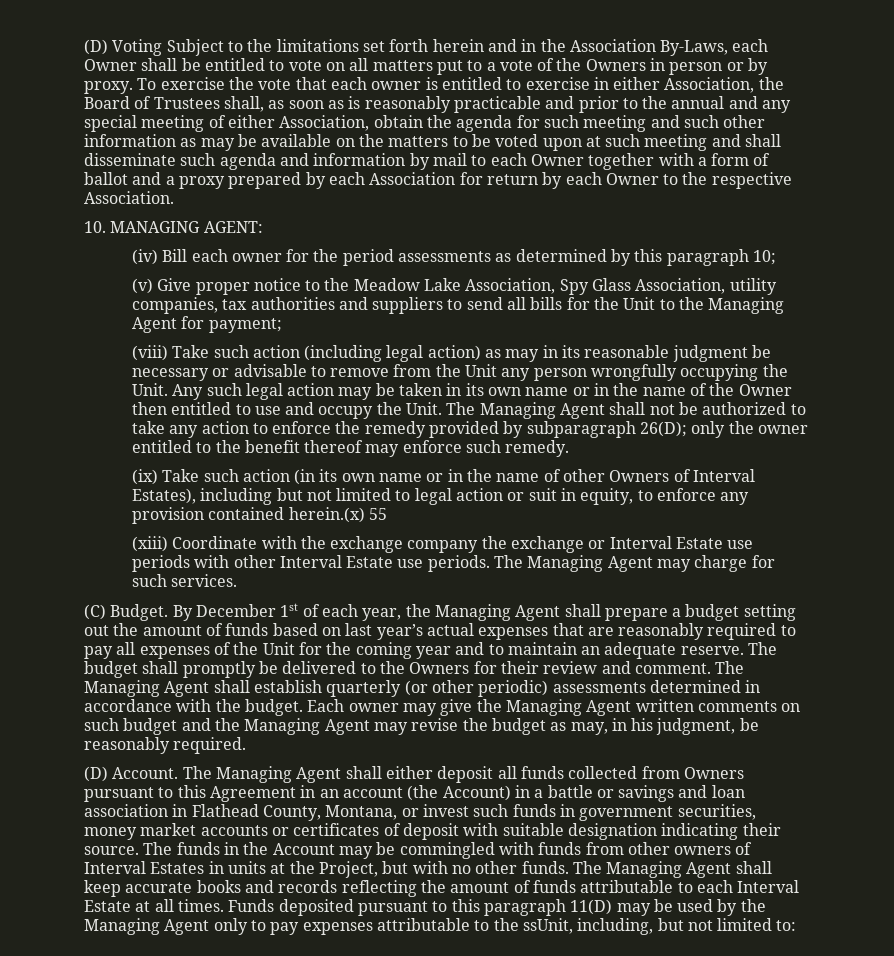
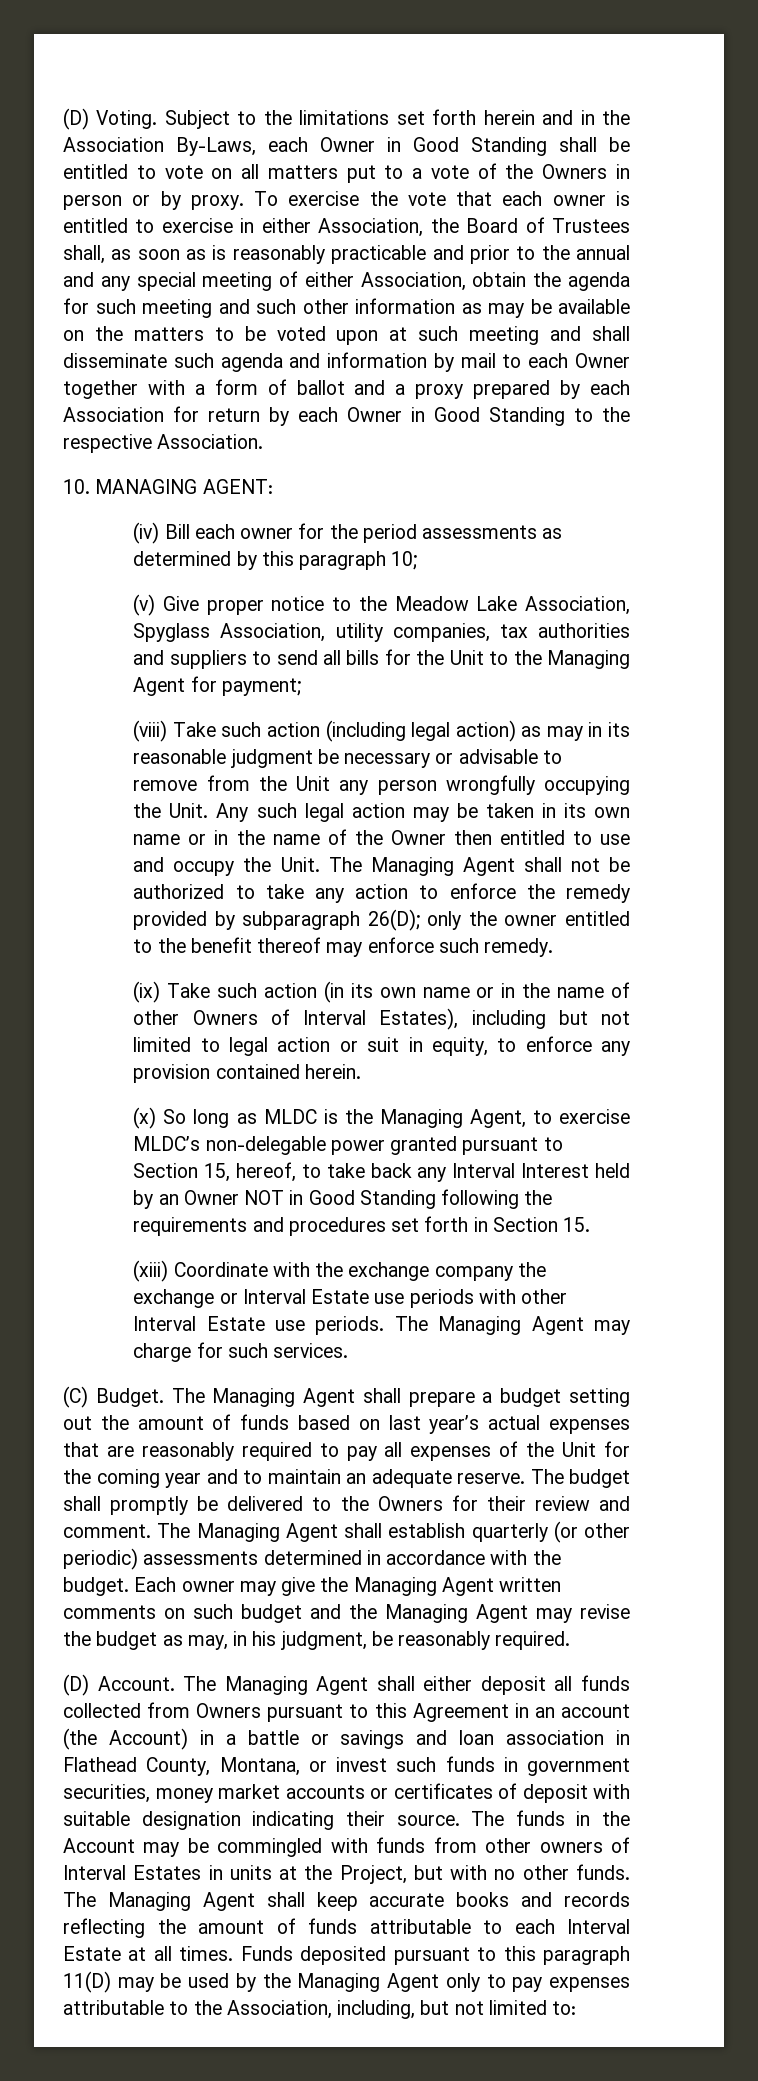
[84,39,163,56] (D) Voting -> [63,108,158,130] (D) Voting.
(137, 65) none -> [387,137,547,156] in Good Standing
(659, 179) none -> [411,407,565,426] in Good Standing
[559,278,632,295] Spy Glass -> [133,623,211,642] Spyglass
[288,507,387,523] herein.(x) 55 -> [304,1064,361,1079] [133,1107,631,1129] [133,1136,563,1155] [133,1162,631,1182] [133,1189,553,1209] [133,1216,591,1236] herein. // (x) So long as MLDC is the Managing Agent, to exercise MLDC’s non-delegable power granted pursuant to Section 15, hereof, to take back any Interval Interest held by an Owner NOT in Good Standing following the requirements and procedures set forth in Section 15.
[172,603,431,621] By December 1st of each year, the -> [171,1388,205,1403] The
[522,918,573,934] ssUnit, -> [226,2000,332,2019] Association,

